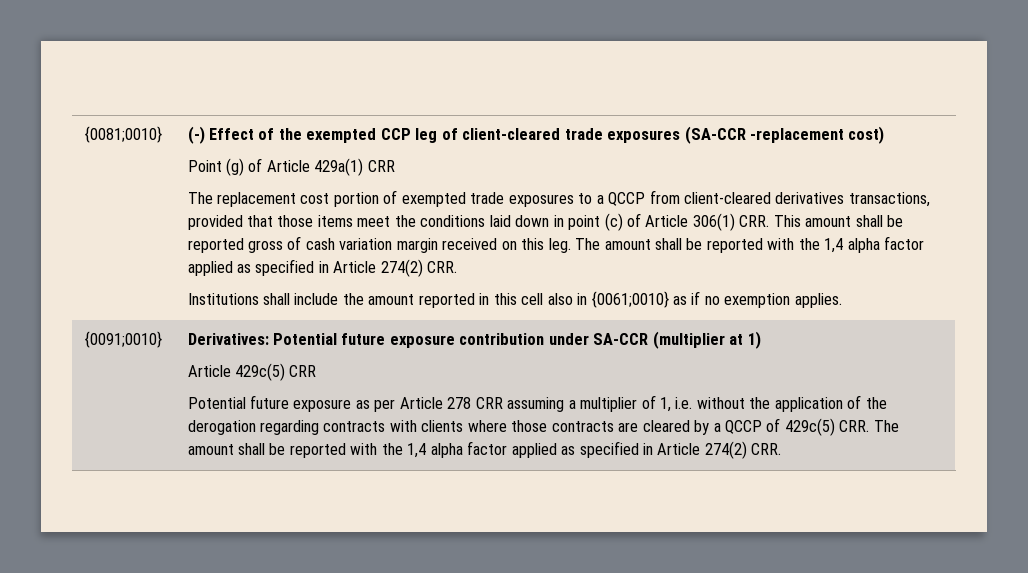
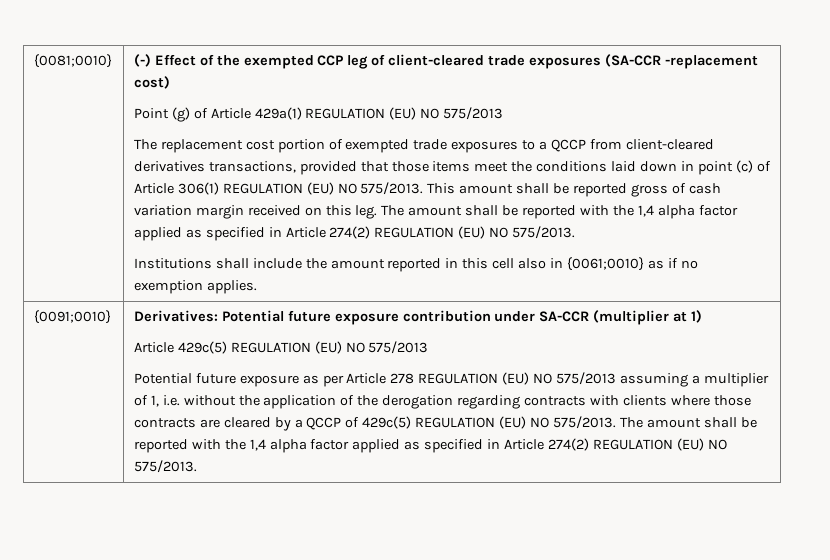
[367,160,395,172] CRR -> [305,107,504,120] REGULATION (EU) NO 575/2013
[739,215,770,227] CRR. -> [222,182,424,195] REGULATION (EU) NO 575/2013.
[427,261,458,273] CRR. -> [374,226,576,239] REGULATION (EU) NO 575/2013.
[289,365,317,377] CRR -> [230,341,429,354] REGULATION (EU) NO 575/2013
[475,397,503,409] CRR -> [418,372,616,385] REGULATION (EU) NO 575/2013
[839,420,870,432] CRR. -> [415,416,616,429] REGULATION (EU) NO 575/2013.
[751,443,782,455] CRR. -> [592,438,727,451] [133,460,197,473] REGULATION (EU) NO 575/2013.

